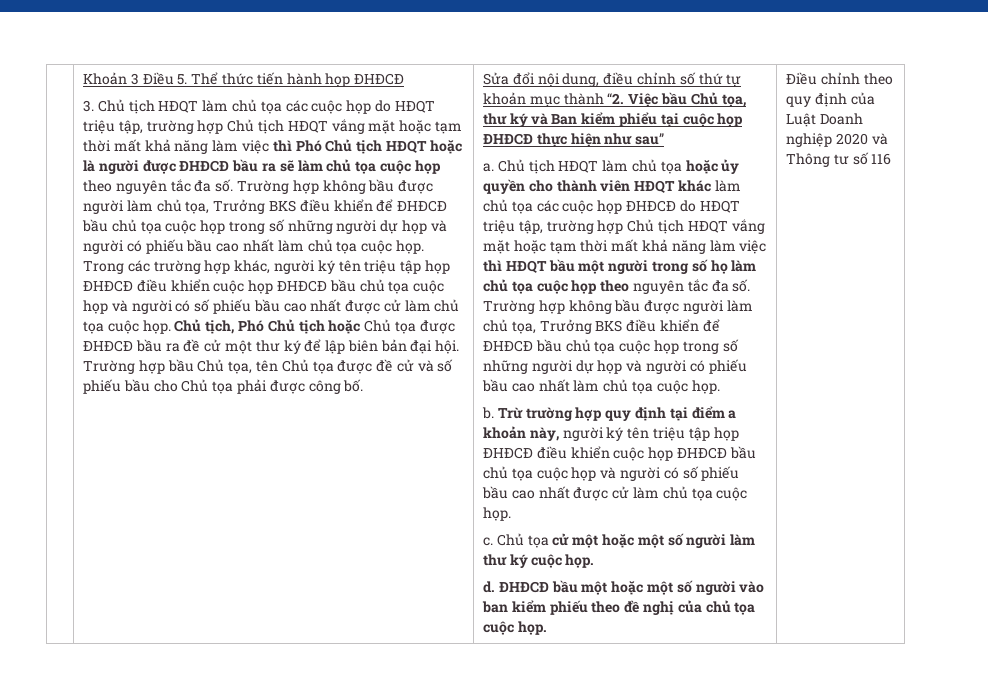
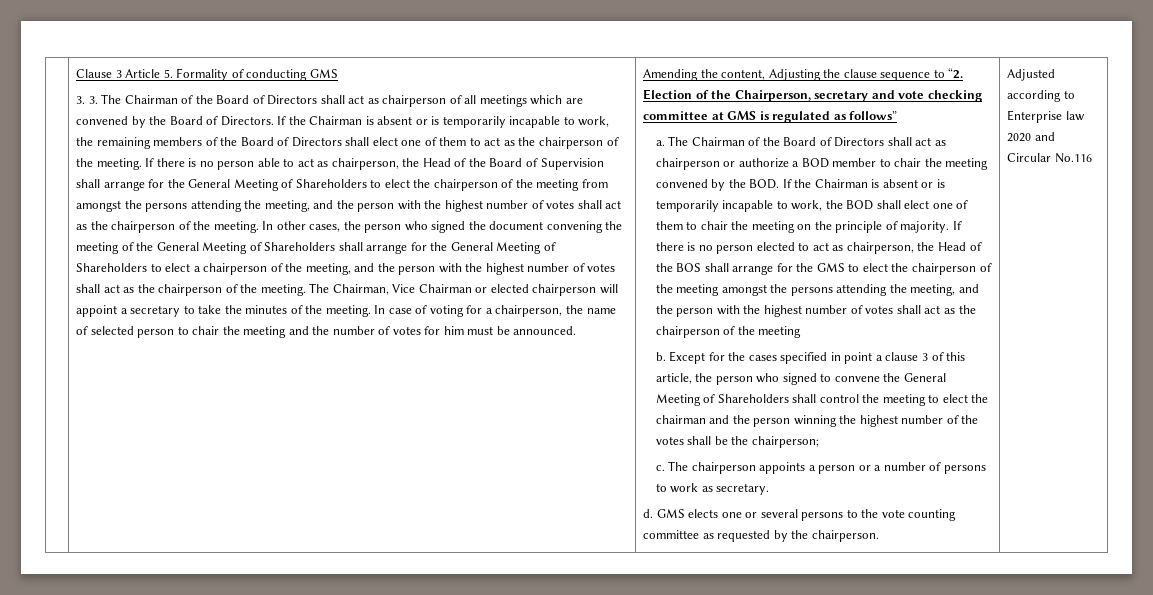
[83,72,405,87] [83,99,435,114] [83,119,462,134] [83,139,462,154] [83,159,441,174] [83,179,434,194] [83,199,448,214] [82,219,447,234] [83,239,424,254] [83,260,450,274] [83,279,445,294] [83,299,460,314] [83,319,455,334] [83,339,460,354] [83,359,454,374] [83,379,364,394] [483,72,742,87] [483,92,746,107] [483,112,744,127] [483,133,665,147] [483,159,740,174] [483,179,741,194] [483,199,740,214] [483,219,765,234] [483,239,767,254] [483,259,757,274] [483,279,751,294] [483,299,753,314] [483,319,720,334] [483,339,739,354] [483,359,747,374] [482,379,720,394] [482,406,737,421] [483,426,739,441] [483,446,756,461] [483,466,740,481] [482,486,748,501] [483,507,512,521] [483,533,756,548] [483,554,595,568] [483,580,765,595] [482,600,756,615] [483,621,547,635] [786,72,893,85] [786,92,875,107] [786,113,863,127] [786,133,888,147] [786,152,892,167] | Khoản 3 Điều 5. Thể thức tiến hành họp ĐHĐCĐ // 3. Chủ tịch HĐQT làm chủ tọa các cuộc họp do HĐQT triệu tập, trường hợp Chủ tịch HĐQT vắng mặt hoặc tạm thời mất khả năng làm việc thì Phó Chủ tịch HĐQT hoặc là người được ĐHĐCĐ bầu ra sẽ làm chủ tọa cuộc họp theo nguyên tắc đa số. Trường hợp không bầu được người làm chủ tọa, Trưởng BKS điều khiển để ĐHĐCĐ bầu chủ tọa cuộc họp trong số những người dự họp và người có phiếu bầu cao nhất làm chủ tọa cuộc họp. Trong các trường hợp khác, người ký tên triệu tập họp ĐHĐCĐ điều khiển cuộc họp ĐHĐCĐ bầu chủ tọa cuộc họp và người có số phiếu bầu cao nhất được cử làm chủ tọa cuộc họp. Chủ tịch, Phó Chủ tịch hoặc Chủ tọa được ĐHĐCĐ bầu ra đề cử một thư ký để lập biên bản đại hội. Trường hợp bầu Chủ tọa, tên Chủ tọa được đề cử và số phiếu bầu cho Chủ tọa phải được công bố. | Sửa đổi nội dung, điều chỉnh số thứ tự khoản mục thành “2. Việc bầu Chủ tọa, thư ký và Ban kiểm phiểu tại cuộc họp ĐHĐCĐ thực hiện như sau” // a. Chủ tịch HĐQT làm chủ tọa hoặc ủy quyền cho thành viên HĐQT khác làm chủ tọa các cuộc họp ĐHĐCĐ do HĐQT triệu tập, trường hợp Chủ tịch HĐQT vắng mặt hoặc tạm thời mất khả năng làm việc thì HĐQT bầu một người trong số họ làm chủ tọa cuộc họp theo nguyên tắc đa số. Trường hợp không bầu được người làm chủ tọa, Trưởng BKS điều khiển để ĐHĐCĐ bầu chủ tọa cuộc họp trong số những người dự họp và người có phiếu bầu cao nhất làm chủ tọa cuộc họp. // b. Trừ trường hợp quy định tại điểm a khoản này, người ký tên triệu tập họp ĐHĐCĐ điều khiển cuộc họp ĐHĐCĐ bầu chủ tọa cuộc họp và người có số phiếu bầu cao nhất được cử làm chủ tọa cuộc họp. // c. Chủ tọa cử một hoặc một số người làm thư ký cuộc họp. // d. ĐHĐCĐ bầu một hoặc một số người vào ban kiểm phiếu theo đề nghị của chủ tọa cuộc họp. | Điều chỉnh theo quy định của Luật Doanh nghiệp 2020 và Thông tư số 116 -> [76,68,338,81] [76,94,583,107] [76,116,610,128] [76,137,619,149] [76,158,604,170] [76,179,608,191] [76,200,622,212] [76,221,623,233] [76,242,556,254] [76,263,616,275] [76,283,618,296] [76,305,616,317] [76,326,577,338] [643,68,964,81] [643,89,982,102] [643,111,898,123] [655,136,946,147] [655,158,989,170] [655,179,945,191] [655,200,969,212] [655,221,962,233] [655,242,982,254] [655,263,992,275] [655,284,979,296] [655,305,976,317] [655,326,802,338] [655,351,966,364] [655,373,946,385] [655,394,989,406] [655,415,979,427] [655,436,819,448] [655,461,986,474] [655,483,770,495] [643,509,957,521] [643,530,879,542] [1007,69,1056,81] [1007,90,1075,102] [1007,110,1085,123] [1007,132,1055,142] [1007,153,1092,163] | Clause 3 Article 5. Formality of conducting GMS // 3. 3. The Chairman of the Board of Directors shall act as chairperson of all meetings which are convened by the Board of Directors. If the Chairman is absent or is temporarily incapable to work, the remaining members of the Board of Directors shall elect one of them to act as the chairperson of the meeting. If there is no person able to act as chairperson, the Head of the Board of Supervision shall arrange for the General Meeting of Shareholders to elect the chairperson of the meeting from amongst the persons attending the meeting, and the person with the highest number of votes shall act as the chairperson of the meeting. In other cases, the person who signed the document convening the meeting of the General Meeting of Shareholders shall arrange for the General Meeting of Shareholders to elect a chairperson of the meeting, and the person with the highest number of votes shall act as the chairperson of the meeting. The Chairman, Vice Chairman or elected chairperson will appoint a secretary to take the minutes of the meeting. In case of voting for a chairperson, the name of selected person to chair the meeting and the number of votes for him must be announced. | Amending the content, Adjusting the clause sequence to “2. Election of the Chairperson, secretary and vote checking committee at GMS is regulated as follows” // a. The Chairman of the Board of Directors shall act as chairperson or authorize a BOD member to chair the meeting convened by the BOD. If the Chairman is absent or is temporarily incapable to work, the BOD shall elect one of them to chair the meeting on the principle of majority. If there is no person elected to act as chairperson, the Head of the BOS shall arrange for the GMS to elect the chairperson of the meeting amongst the persons attending the meeting, and the person with the highest number of votes shall act as the chairperson of the meeting // b. Except for the cases specified in point a clause 3 of this article, the person who signed to convene the General Meeting of Shareholders shall control the meeting to elect the chairman and the person winning the highest number of the votes shall be the chairperson; // c. The chairperson appoints a person or a number of persons to work as secretary. // d. GMS elects one or several persons to the vote counting committee as requested by the chairperson. | Adjusted according to Enterprise law 2020 and Circular No.116

